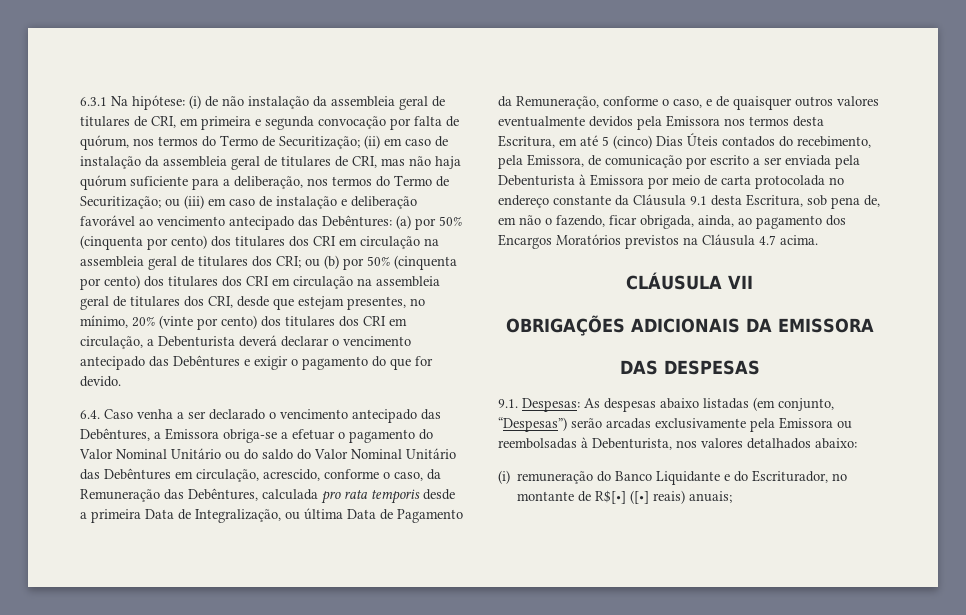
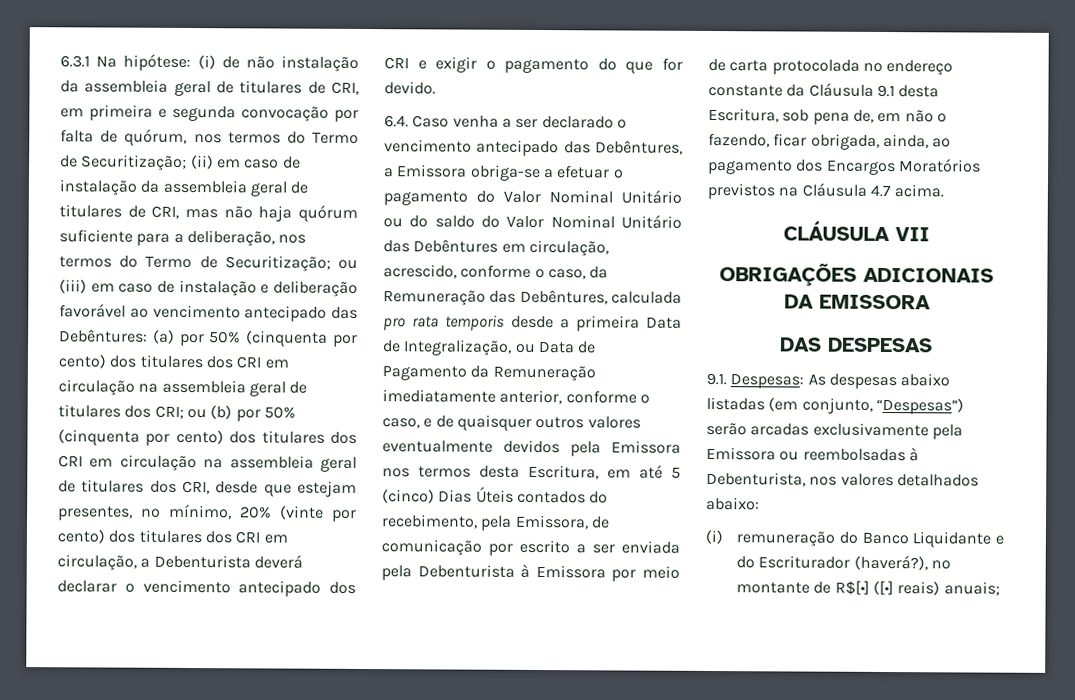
[149,355,240,367] das Debêntures -> [329,581,356,594] [384,57,409,70] dos CRI
[304,508,343,520] última -> (536, 348) none
[516,96,599,109] Remuneração, -> [492,365,596,382] [382,389,563,405] Remuneração imediatamente anterior,
[752,470,829,483] Escriturador, -> [758,554,928,571] Escriturador (haverá?),

